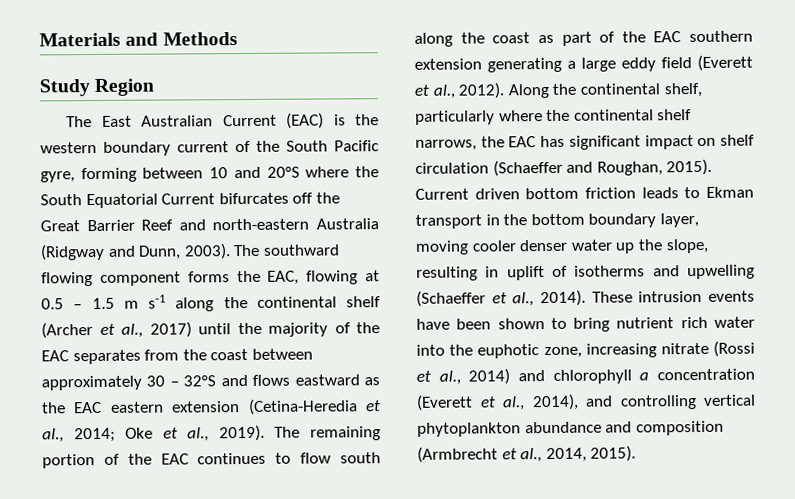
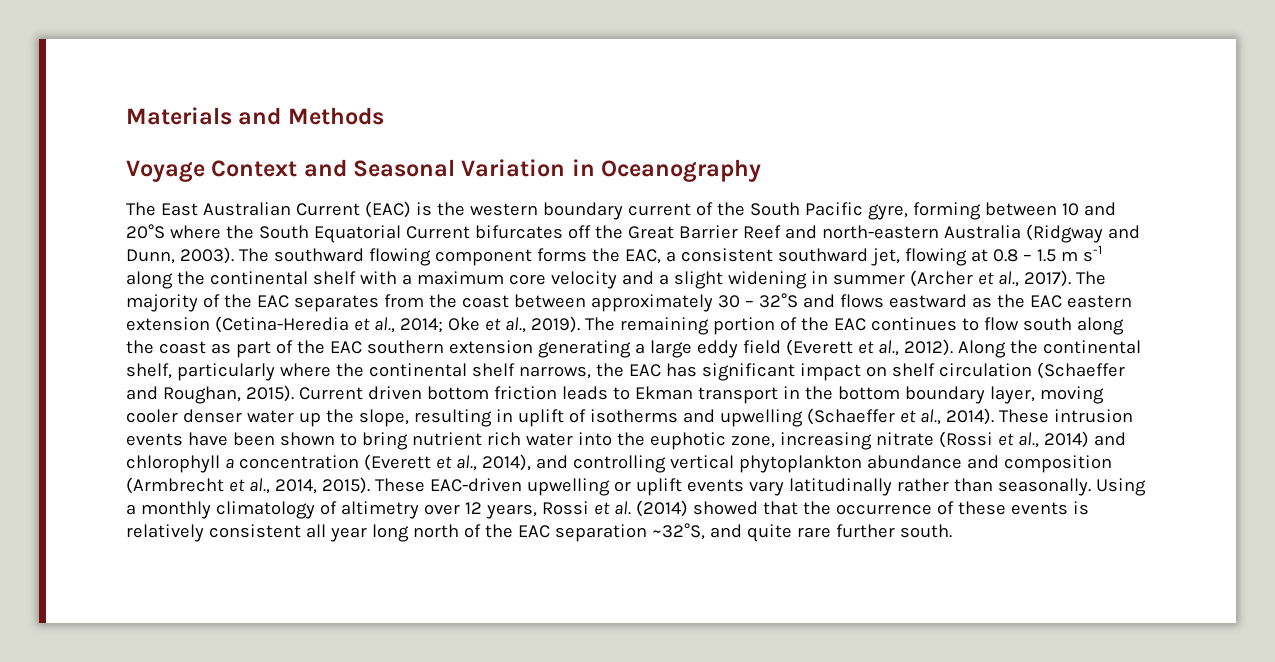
[39,78,155,97] Study Region -> [126,159,762,182] Voyage Context and Seasonal Variation in Oceanography
(300, 277) none -> [665,248,900,266] a consistent southward jet,
[41,298,64,310] 0.5 -> [992,249,1018,262] 0.8
[41,321,262,339] (Archer et al., 2017) until the -> [359,270,1106,289] with a maximum core velocity and a slight widening in summer (Archer et al., 2017). The
(637, 453) none -> [374,478,1146,496] [126,500,1089,519] [126,523,952,542] These EAC-driven upwelling or uplift events vary latitudinally rather than seasonally. Using a monthly climatology of altimetry over 12 years, Rossi et al. (2014) showed that the occurrence of these events is relatively consistent all year long north of the EAC separation ~32°S, and quite rare further south.

